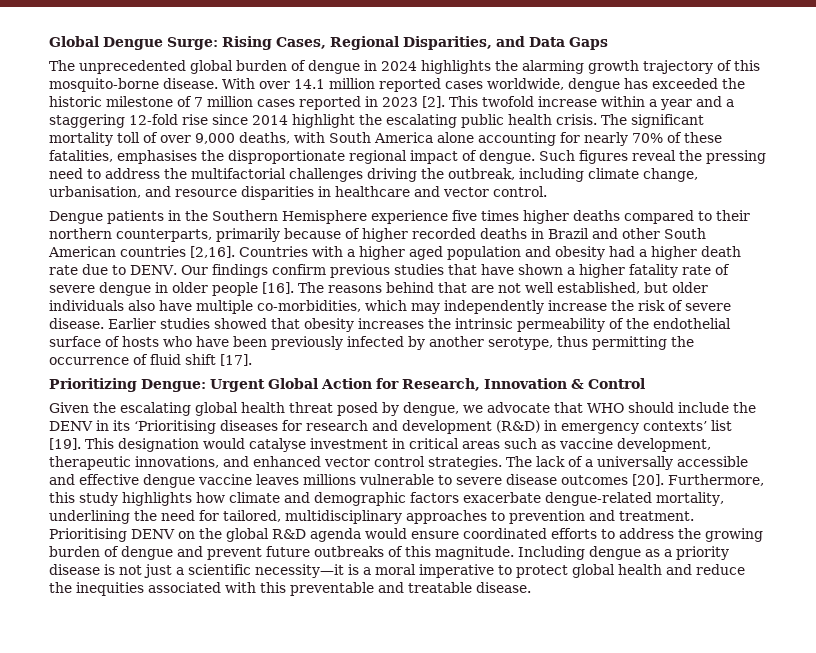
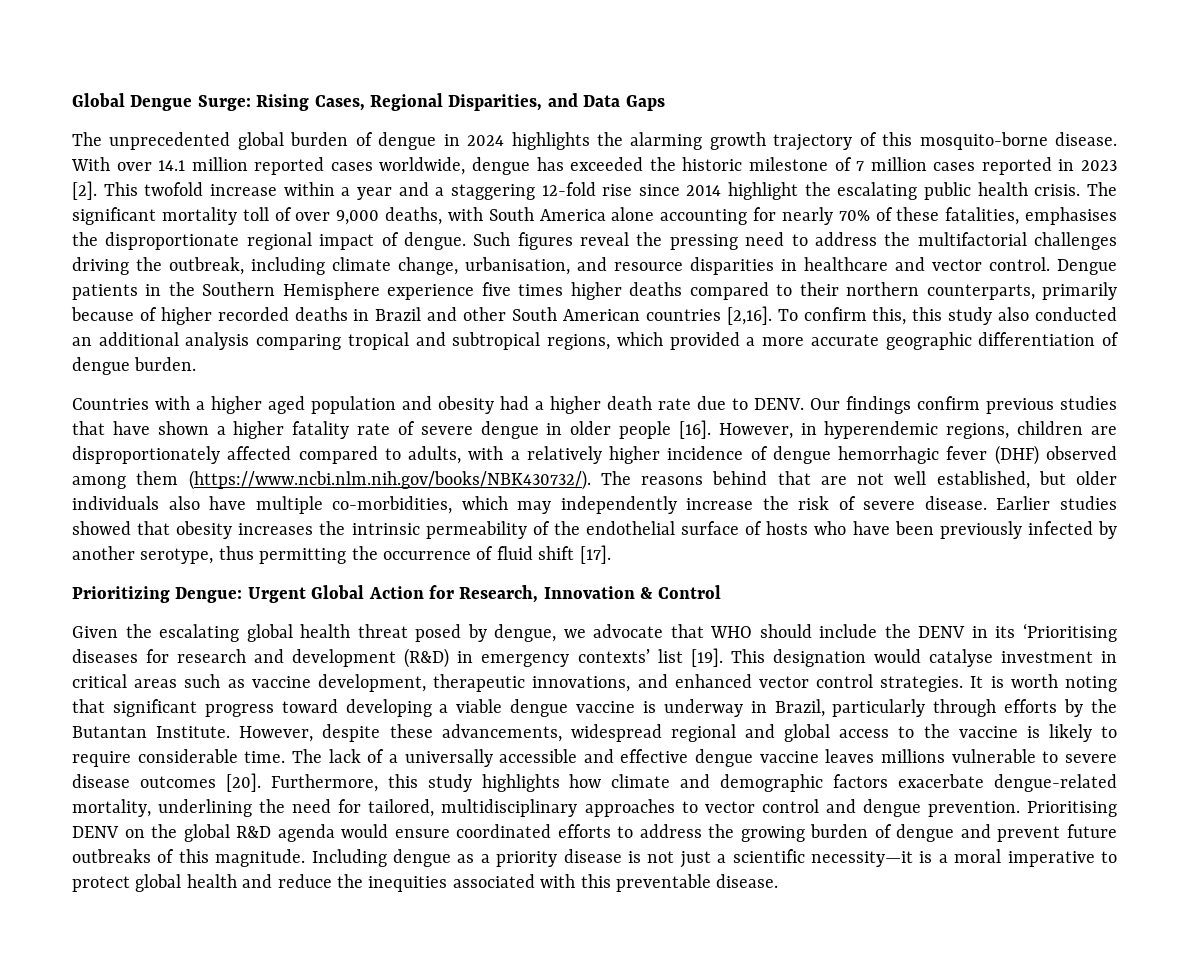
(547, 191) // -> (1050, 264) none
(235, 252) none -> [777,307,1118,325] [72,332,1120,350] [72,357,197,375] To confirm this, this study also conducted an additional analysis comparing tropical and subtropical regions, which provided a more accurate geographic differentiation of dengue burden. //
(294, 288) none -> [718,421,1118,439] [72,445,1117,465] [72,470,591,490] However, in hyperendemic regions, children are disproportionately affected compared to adults, with a relatively higher incidence of dengue hemorrhagic fever (DHF) observed among them (https://www.ncbi.nlm.nih.gov/books/NBK430732/).
(502, 463) none -> [970,674,1117,692] [72,699,1117,717] [72,724,1117,742] [72,749,286,767] It is worth noting that significant progress toward developing a viable dengue vaccine is underway in Brazil, particularly through efforts by the Butantan Institute. However, despite these advancements, widespread regional and global access to the vaccine is likely to require considerable time.
[509,510,694,524] prevention and treatment. -> [704,799,1020,817] vector control and dengue prevention.
[378,582,472,593] and treatable -> (711, 883) none

